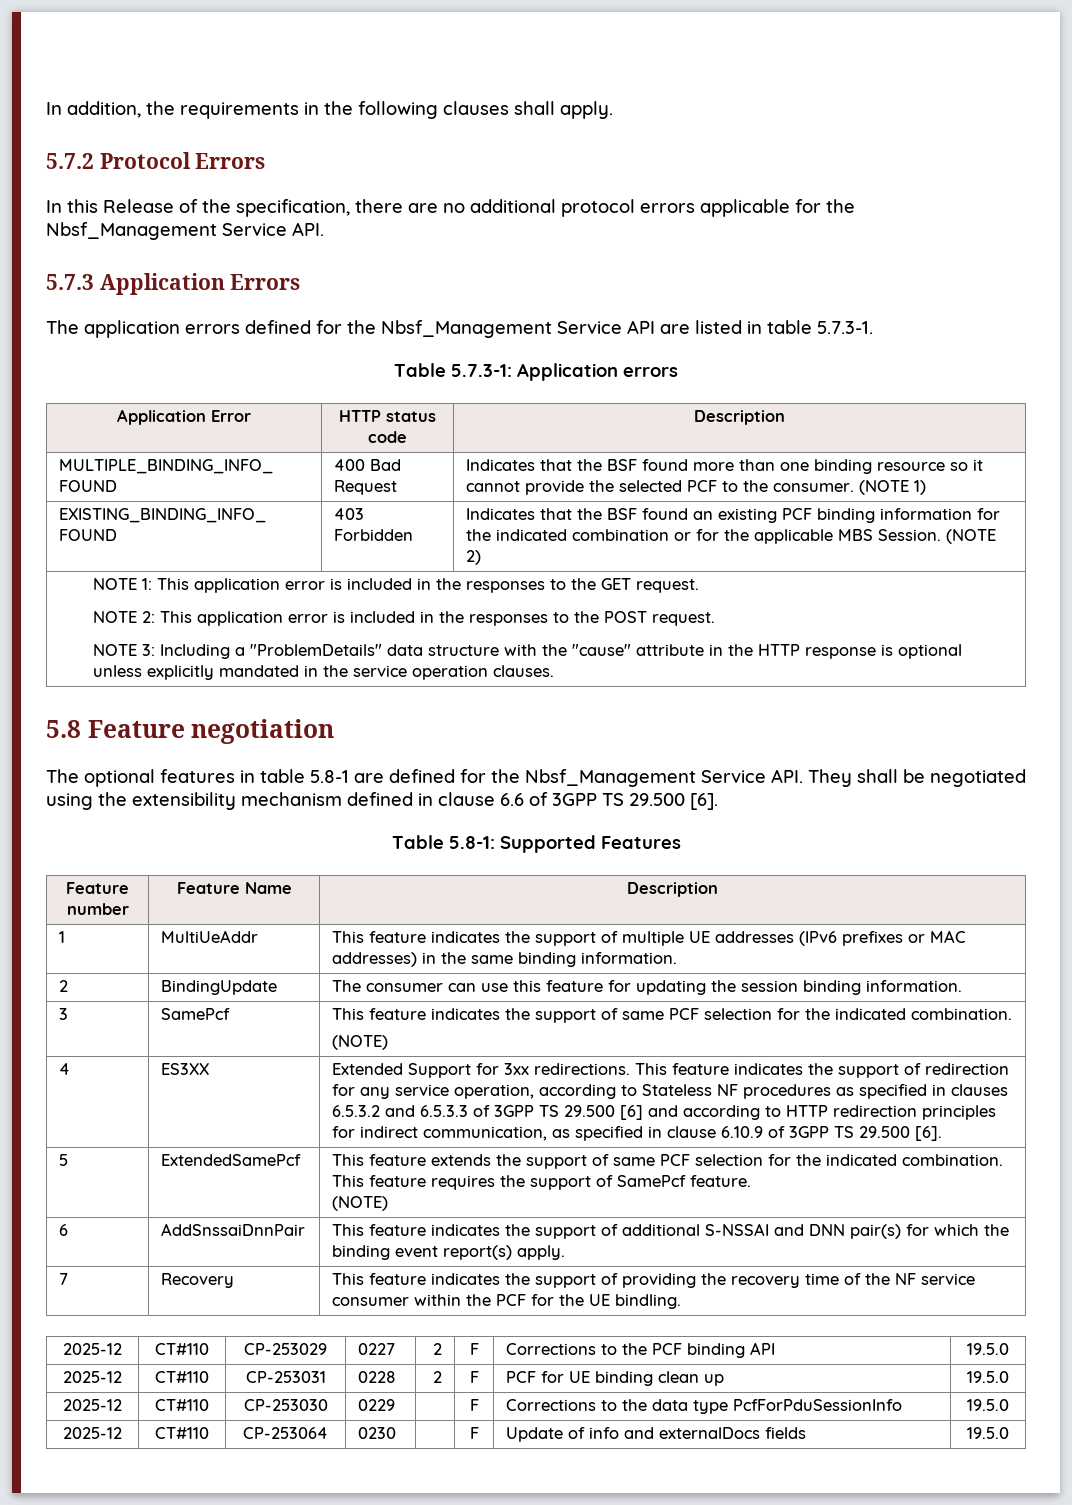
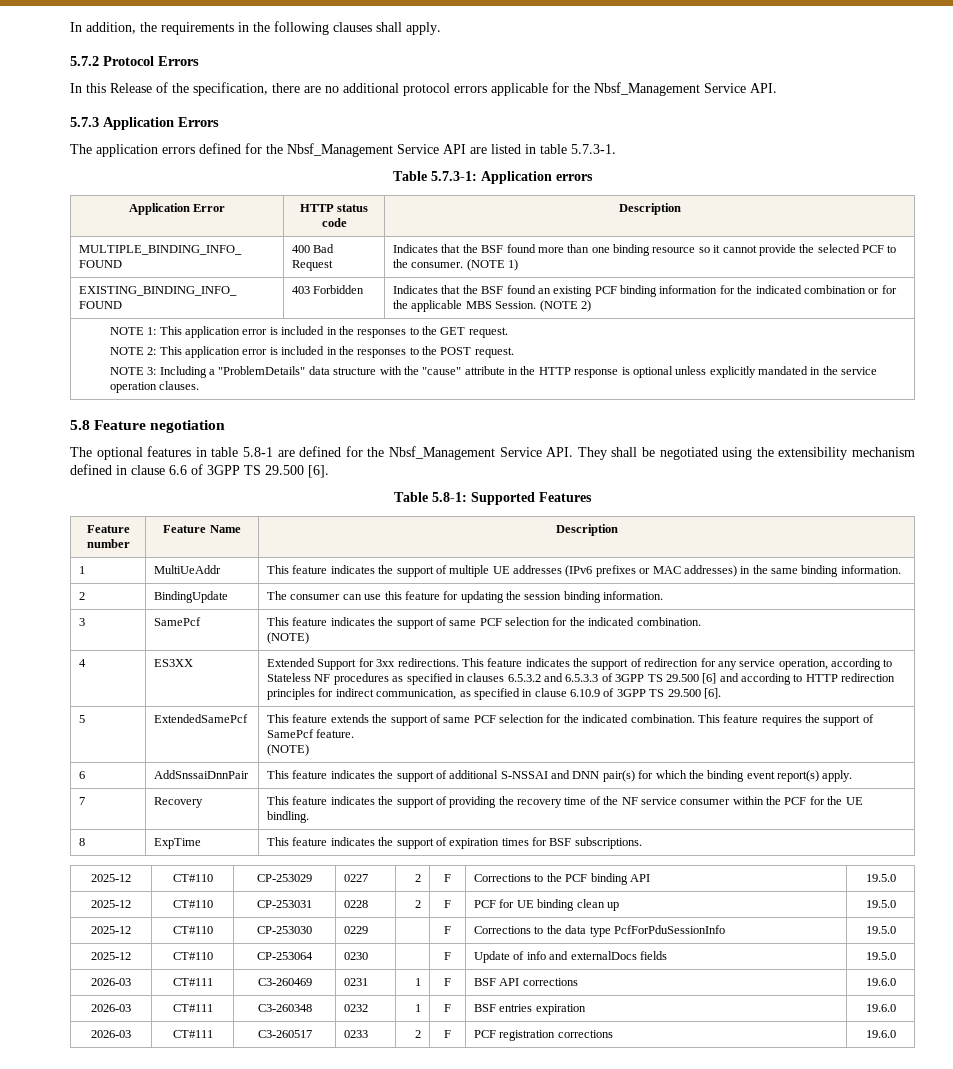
(682, 1301) none -> [79,838,86,846] [154,838,202,849] [267,837,642,849] // 8 | ExpTime | This feature indicates the support of expiration times for BSF subscriptions.
(1009, 1433) none -> [91,978,131,986] [172,978,213,986] [257,978,312,986] [344,978,369,986] [414,978,421,986] [444,978,451,986] [474,978,578,986] [865,978,896,986] [91,1004,131,1012] [172,1004,213,1012] [257,1004,312,1012] [344,1004,369,1012] [414,1004,421,1012] [444,1004,451,1012] [474,1004,586,1015] [865,1004,896,1012] [91,1030,131,1038] [172,1030,213,1038] [257,1030,312,1038] [344,1030,369,1038] [414,1030,421,1038] [444,1030,451,1038] [474,1030,613,1041] [865,1030,896,1038] // 2026-03 | CT#111 | C3-260469 | 0231 | 1 | F | BSF API corrections | 19.6.0 // 2026-03 | CT#111 | C3-260348 | 0232 | 1 | F | BSF entries expiration | 19.6.0 // 2026-03 | CT#111 | C3-260517 | 0233 | 2 | F | PCF registration corrections | 19.6.0

